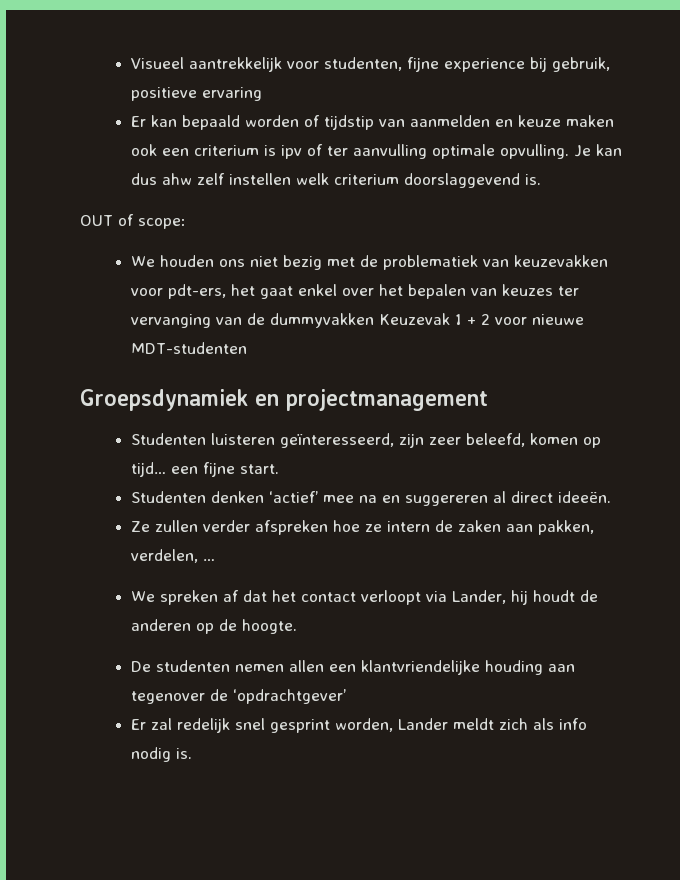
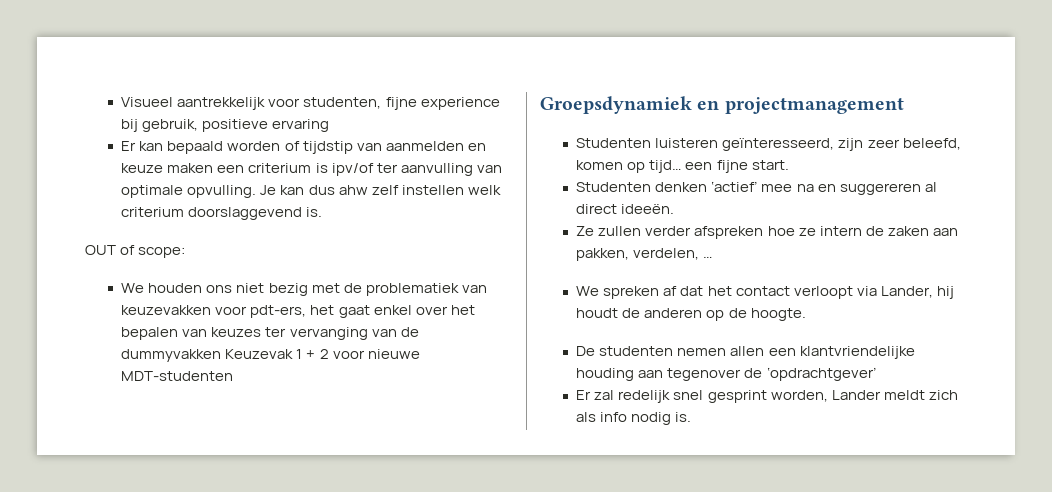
[131,144,158,156] ook -> (214, 168) none
[281,144,324,159] ipv of -> [331,163,374,176] ipv/of
(428, 151) none -> [476,165,502,173] van

